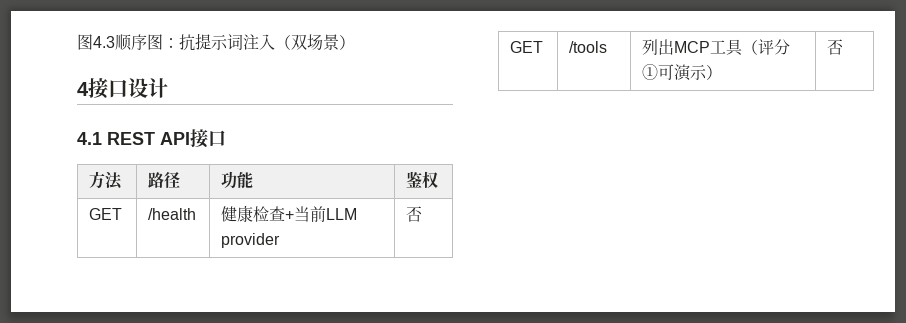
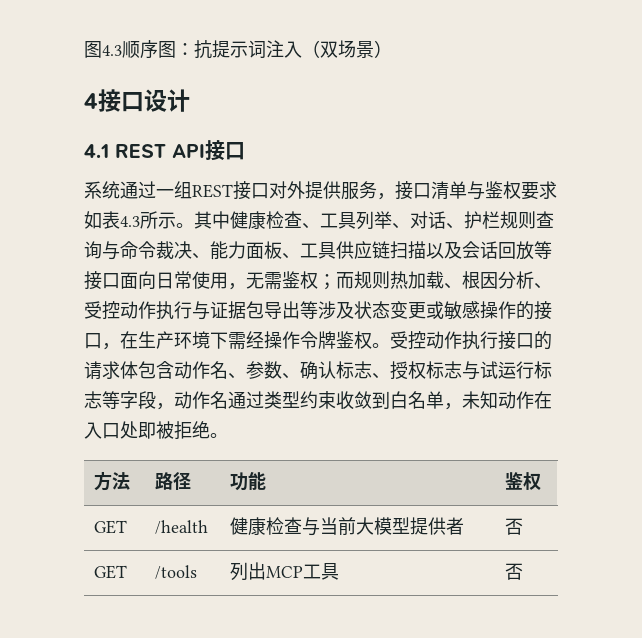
(226, 138) none -> [84,181,557,200] [84,211,554,230] [84,241,552,260] [84,271,552,290] [84,301,552,320] [84,331,552,350] [84,361,552,380] [84,391,552,410] [84,421,228,440] // 系统通过一组REST接口对外提供服务，接口清单与鉴权要求如表4.3所示。其中健康检查、工具列举、对话、护栏规则查询与命令裁决、能力面板、工具供应链扫描以及会话回放等接口面向日常使用，无需鉴权；而规则热加载、根因分析、受控动作执行与证据包导出等涉及状态变更或敏感操作的接口，在生产环境下需经操作令牌鉴权。受控动作执行接口的请求体包含动作名、参数、确认标志、授权标志与试运行标志等字段，动作名通过类型约束收敛到白名单，未知动作在入口处即被拒绝。
[284,206,357,222] [220,233,280,248] +当前LLM provider -> [302,517,465,536] 与当前大模型提供者
[741,39,790,55] [641,64,722,81] （评分①可演示） -> (340, 571) none

